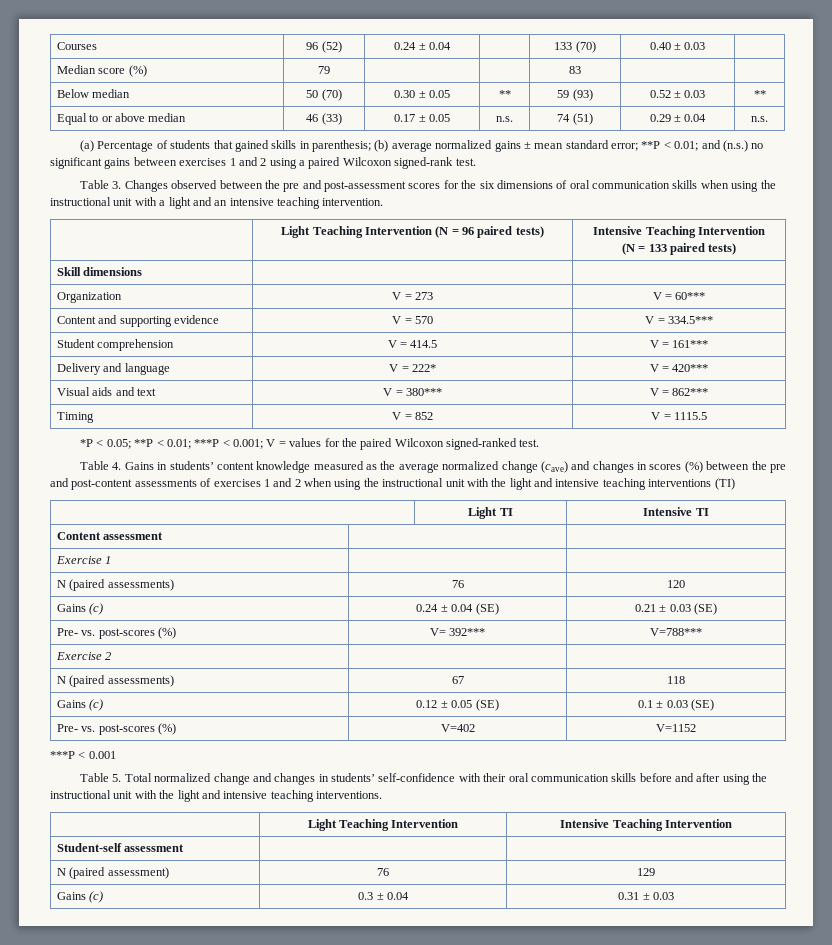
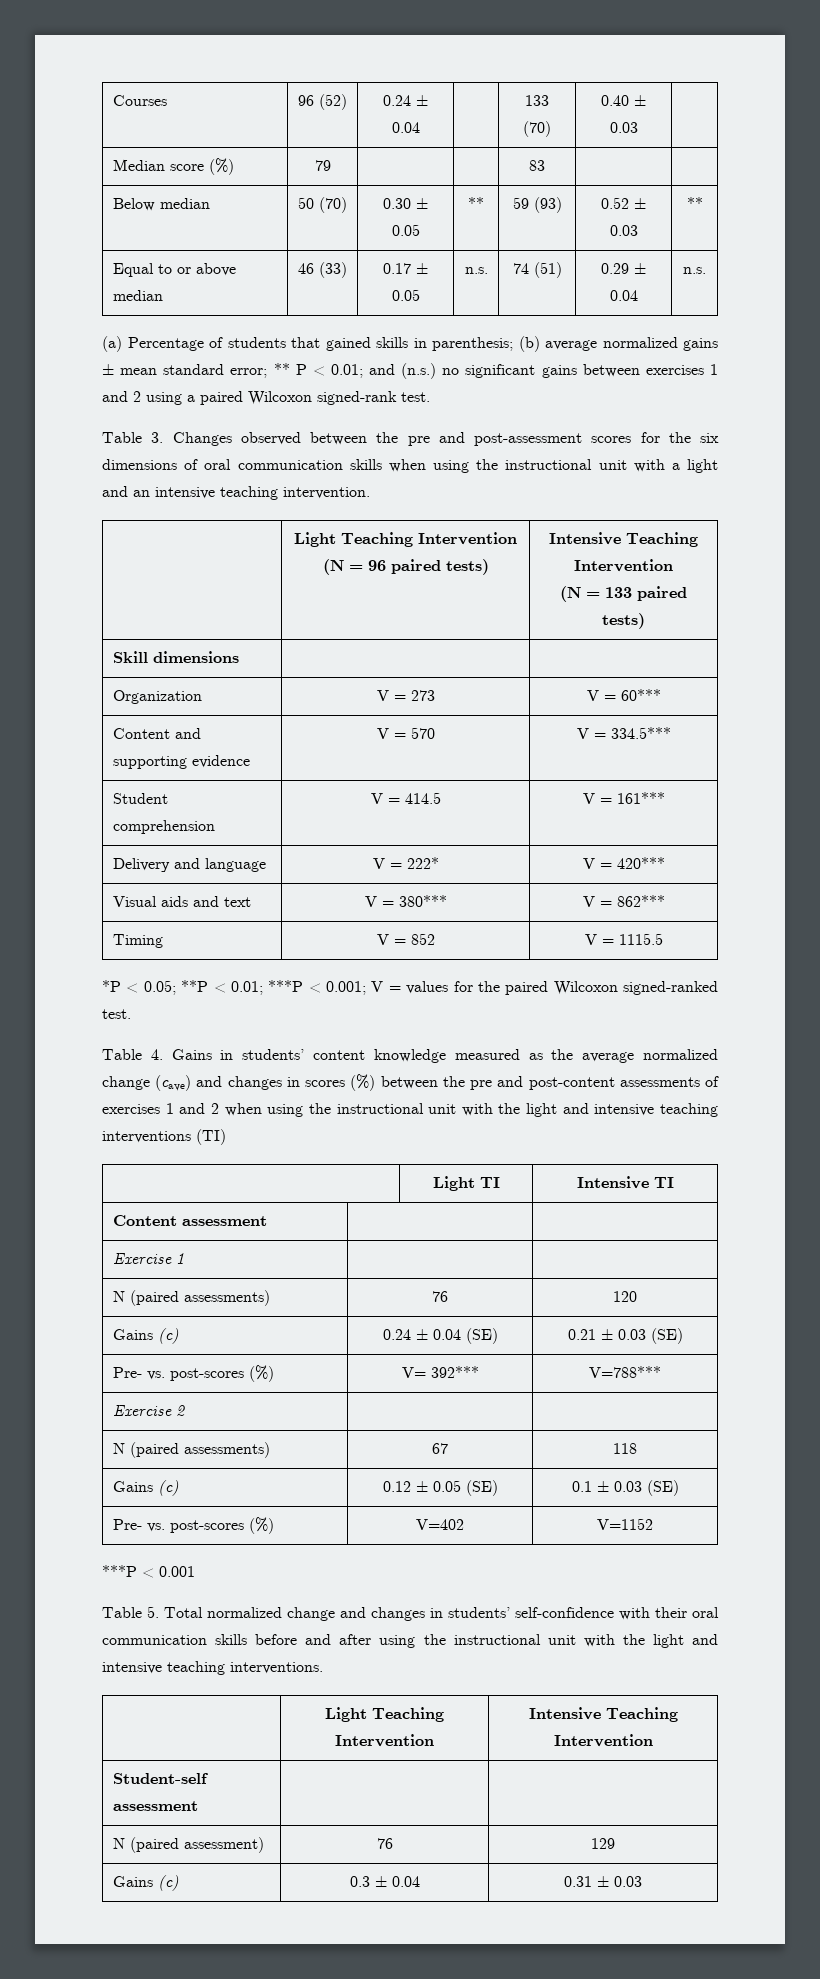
[641,141,661,149] **P -> [273,363,307,375] ** P

